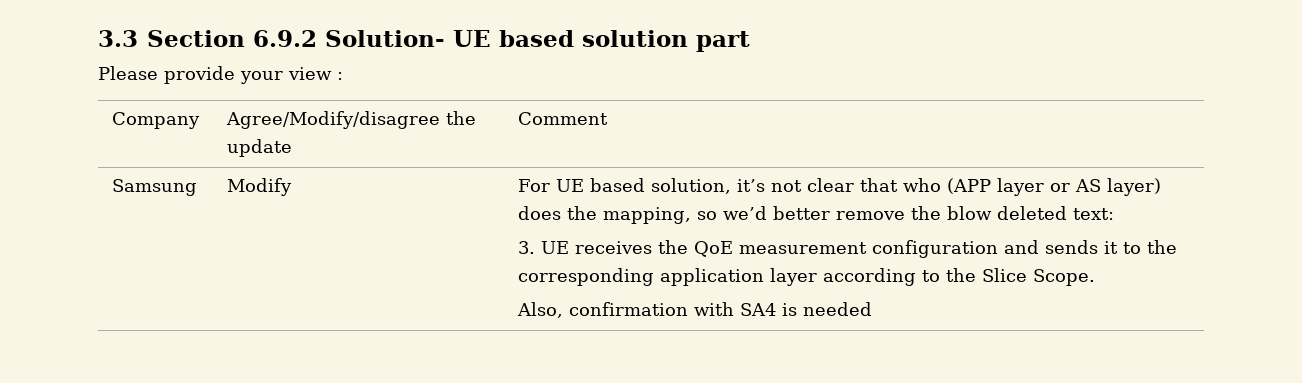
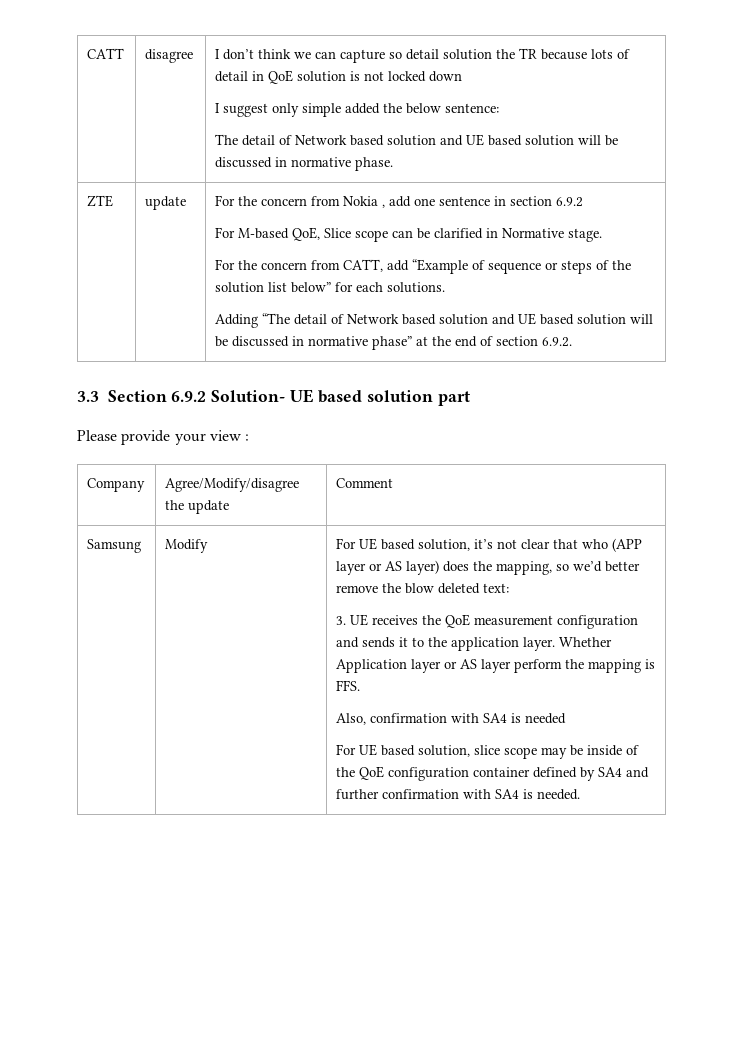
(98, 38) none -> [87,48,125,59] [145,49,194,63] [215,48,631,63] [215,70,463,84] [215,103,500,117] [215,134,619,146] [215,157,394,171] [87,195,114,207] [145,196,187,210] [215,195,584,208] [215,227,603,242] [215,259,632,274] [215,282,446,293] [215,313,654,328] [215,336,573,350] CATT | disagree | I don’t think we can capture so detail solution the TR because lots of detail in QoE solution is not locked down // I suggest only simple added the below sentence: // The detail of Network based solution and UE based solution will be discussed in normative phase. // ZTE | update | For the concern from Nokia , add one sentence in section 6.9.2 // For M-based QoE, Slice scope can be clarified in Normative stage. // For the concern from CATT, add “Example of sequence or steps of the solution list below” for each solutions. // Adding “The detail of Network based solution and UE based solution will be discussed in normative phase” at the end of section 6.9.2. //
[517,268,1095,286] corresponding application layer according to the Slice Scope. -> [451,637,613,651] [336,659,656,673] [336,680,361,691] application layer. Whether Application layer or AS layer perform the mapping is FFS.
(872, 309) none -> [336,744,640,759] [336,766,650,781] [336,789,581,800] // For UE based solution, slice scope may be inside of the QoE configuration container defined by SA4 and further confirmation with SA4 is needed.

